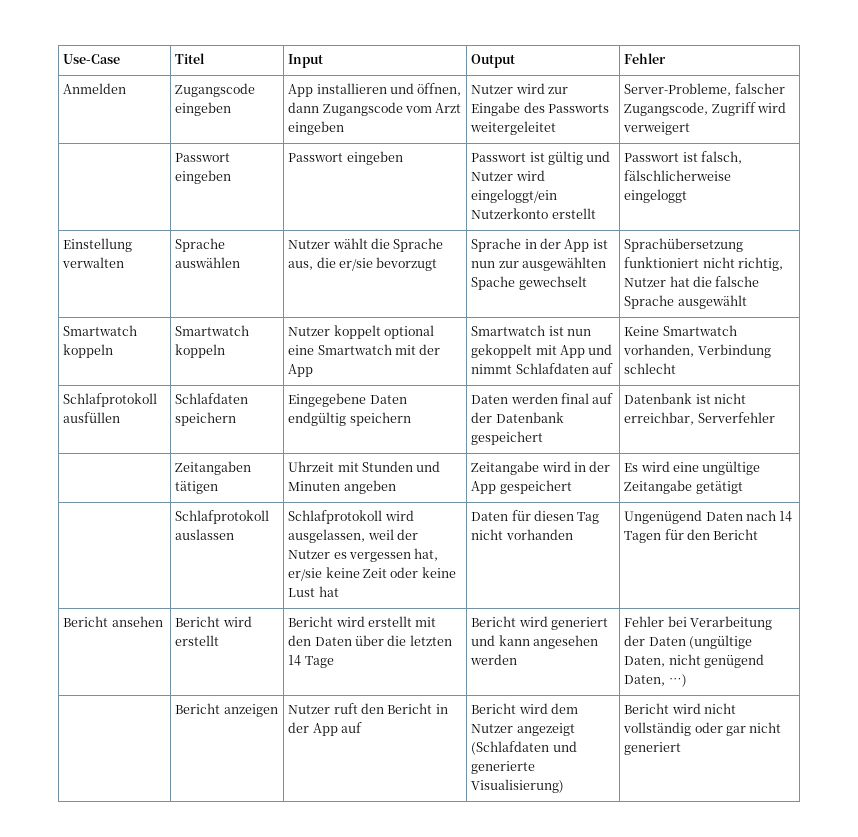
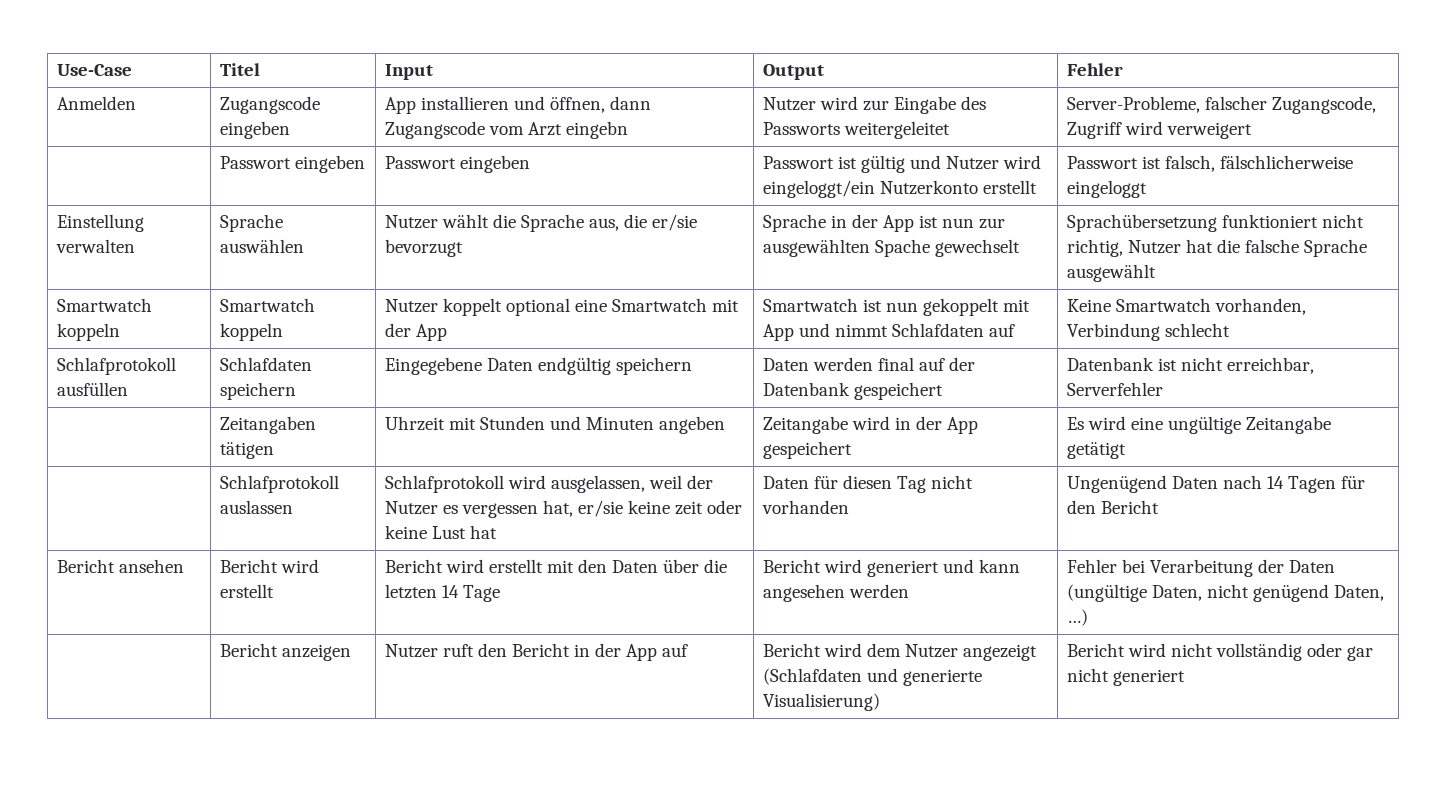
[288,121,345,135] eingeben -> [566,121,629,139] eingebn
[363,568,388,578] Zeit -> [675,501,704,515] zeit

